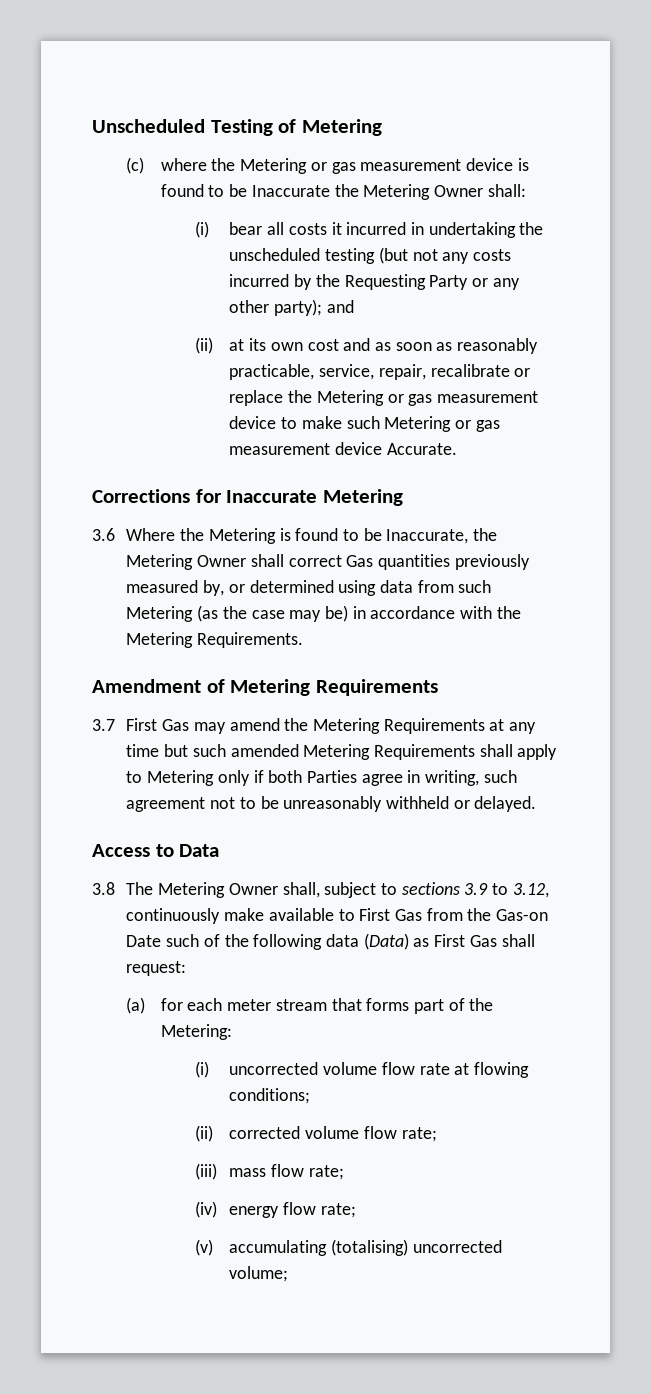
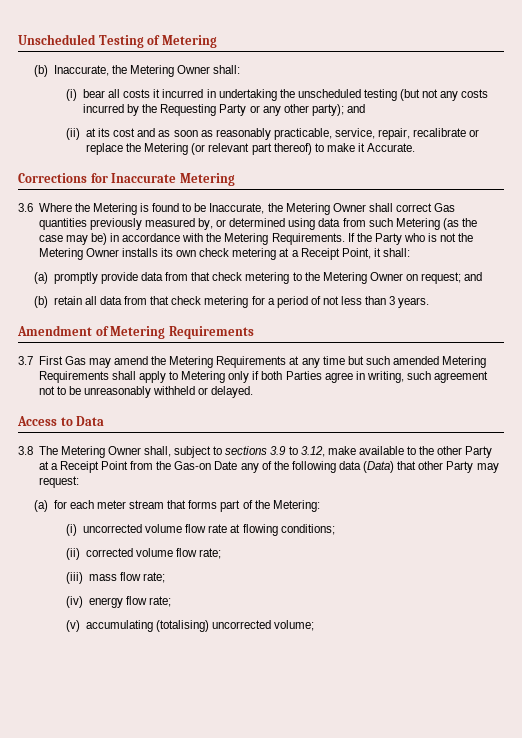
[126,157,529,174] [160,184,330,197] (c) where the Metering or gas measurement device is found to be Inaccurate -> [34,65,109,77] (b) Inaccurate,
[270,342,303,351] own -> (111, 132) none
[387,391,539,406] [229,416,500,432] [229,442,383,455] or gas measurement device to make such Metering or gas measurement device -> [191,143,365,155] (or relevant part thereof) to make it
(304, 640) none -> [347,233,474,245] [38,248,411,260] [34,272,483,284] [34,296,430,308] If the Party who is not the Metering Owner installs its own check metering at a Receipt Point, it shall: // (a) promptly provide data from that check metering to the Metering Owner on request; and // (b) retain all data from that check metering for a period of not less than 3 years.
[126,908,221,924] continuously -> (325, 451) none
[359,908,422,921] First Gas -> [419,446,493,458] [38,461,129,473] the other Party at a Receipt Point
[166,934,200,947] such -> [240,463,259,473] any
[413,934,535,947] as First Gas shall -> [397,461,499,473] that other Party may

